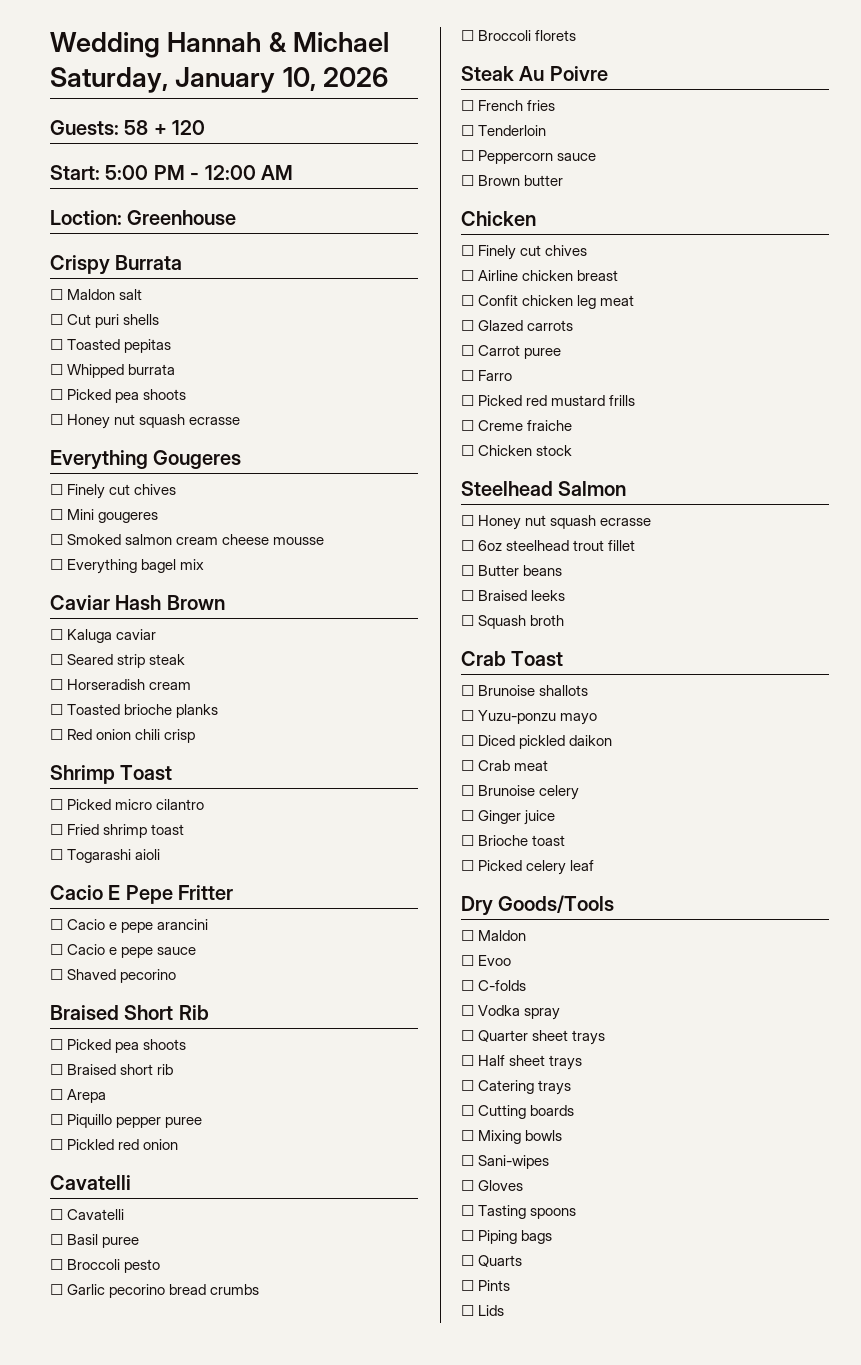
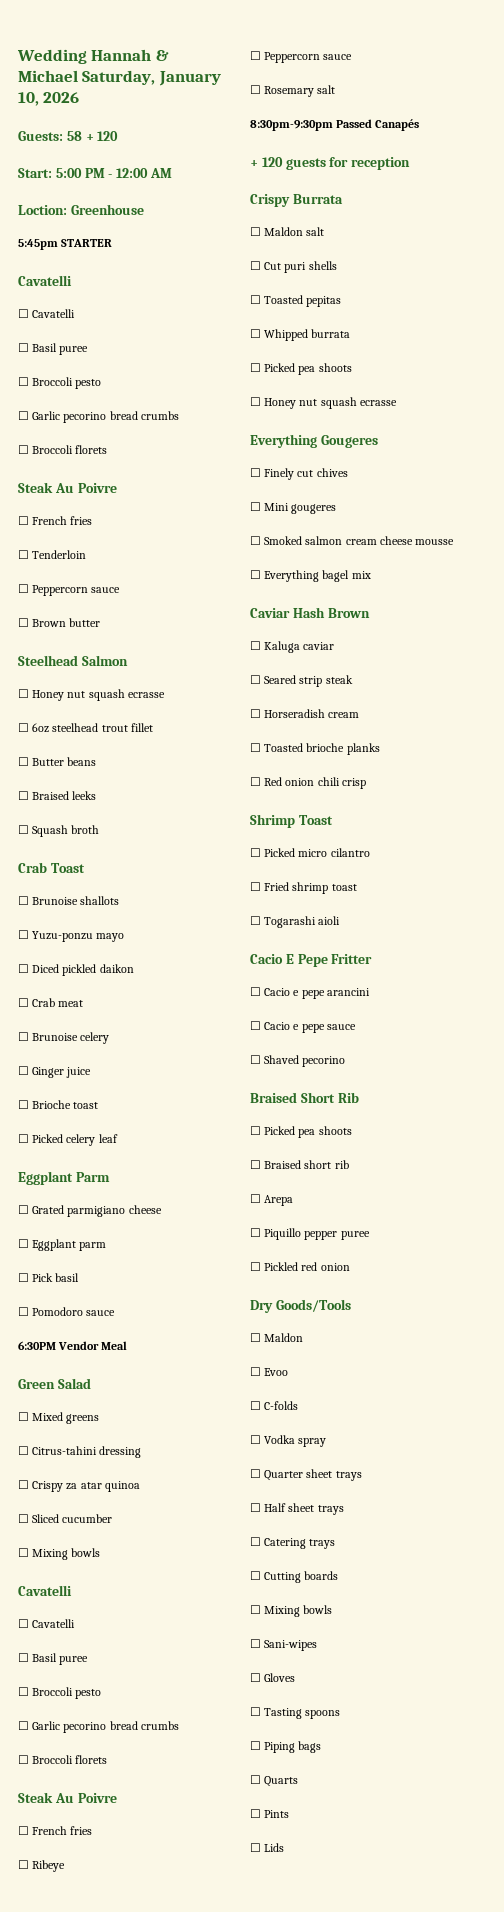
(237, 217) none -> [18,239,113,250] [18,275,72,286] [18,309,76,318] [18,343,89,355] [18,377,102,389] [18,411,179,423] [18,445,108,454] [18,482,117,493] [18,516,93,525] [18,550,87,559] [18,584,121,596] [18,618,101,627] [18,655,128,666] [18,689,165,701] [18,723,153,733] [18,757,97,766] [18,791,97,800] [18,825,100,837] [18,862,85,873] [18,896,120,905] [18,930,125,942] [18,964,134,976] [18,998,84,1007] [18,1032,110,1044] [18,1066,92,1078] [18,1100,99,1109] [18,1134,118,1146] [18,1171,110,1185] [18,1205,162,1217] [18,1239,107,1251] [18,1273,80,1282] [18,1307,116,1316] [18,1341,128,1350] [18,1378,91,1389] [18,1412,100,1424] [18,1446,142,1458] [18,1480,140,1492] [18,1514,113,1523] [18,1548,101,1560] [18,1585,72,1596] [18,1619,76,1628] [18,1653,89,1665] [18,1687,102,1699] [18,1721,179,1733] [18,1755,108,1764] [18,1792,117,1803] [18,1826,93,1835] [18,1860,66,1872] [250,51,353,63] [250,85,336,97] [250,119,420,131] [250,157,411,170] // 5:45pm STARTER // Cavatelli // ☐ Cavatelli // ☐ Basil puree // ☐ Broccoli pesto // ☐ Garlic pecorino bread crumbs // ☐ Broccoli florets // Steak Au Poivre // ☐ French fries // ☐ Tenderloin // ☐ Peppercorn sauce // ☐ Brown butter // Steelhead Salmon // ☐ Honey nut squash ecrasse // ☐ 6oz steelhead trout fillet // ☐ Butter beans // ☐ Braised leeks // ☐ Squash broth // Crab Toast // ☐ Brunoise shallots // ☐ Yuzu-ponzu mayo // ☐ Diced pickled daikon // ☐ Crab meat // ☐ Brunoise celery // ☐ Ginger juice // ☐ Brioche toast // ☐ Picked celery leaf // Eggplant Parm // ☐ Grated parmigiano cheese // ☐ Eggplant parm // ☐ Pick basil // ☐ Pomodoro sauce // 6:30PM Vendor Meal // Green Salad // ☐ Mixed greens // ☐ Citrus-tahini dressing // ☐ Crispy za atar quinoa // ☐ Sliced cucumber // ☐ Mixing bowls // Cavatelli // ☐ Cavatelli // ☐ Basil puree // ☐ Broccoli pesto // ☐ Garlic pecorino bread crumbs // ☐ Broccoli florets // Steak Au Poivre // ☐ French fries // ☐ Ribeye // ☐ Peppercorn sauce // ☐ Rosemary salt // 8:30pm-9:30pm Passed Canapés // + 120 guests for reception
[50,1175,131,1190] [50,1209,125,1220] [50,1234,140,1248] [50,1259,161,1273] [50,1284,260,1298] [461,30,577,41] [461,66,608,81] [461,100,556,111] [461,125,547,136] [461,150,597,164] [461,175,564,186] [461,211,536,226] [461,245,588,260] [461,270,619,281] [461,295,635,309] [461,320,574,331] [461,345,562,359] [461,370,513,381] [461,395,636,406] [461,420,573,431] [461,445,573,456] [461,481,627,496] [461,515,652,530] [461,540,636,551] [461,565,563,576] [461,590,566,601] [461,615,565,629] [461,651,564,666] [461,685,589,696] [461,710,598,725] [461,735,613,749] [461,760,549,771] [461,785,580,800] [461,810,556,825] [461,835,566,846] [461,860,595,875] // Cavatelli // ☐ Cavatelli // ☐ Basil puree // ☐ Broccoli pesto // ☐ Garlic pecorino bread crumbs // ☐ Broccoli florets // Steak Au Poivre // ☐ French fries // ☐ Tenderloin // ☐ Peppercorn sauce // ☐ Brown butter // Chicken // ☐ Finely cut chives // ☐ Airline chicken breast // ☐ Confit chicken leg meat // ☐ Glazed carrots // ☐ Carrot puree // ☐ Farro // ☐ Picked red mustard frills // ☐ Creme fraiche // ☐ Chicken stock // Steelhead Salmon // ☐ Honey nut squash ecrasse // ☐ 6oz steelhead trout fillet // ☐ Butter beans // ☐ Braised leeks // ☐ Squash broth // Crab Toast // ☐ Brunoise shallots // ☐ Yuzu-ponzu mayo // ☐ Diced pickled daikon // ☐ Crab meat // ☐ Brunoise celery // ☐ Ginger juice // ☐ Brioche toast // ☐ Picked celery leaf -> (350, 1267) none

